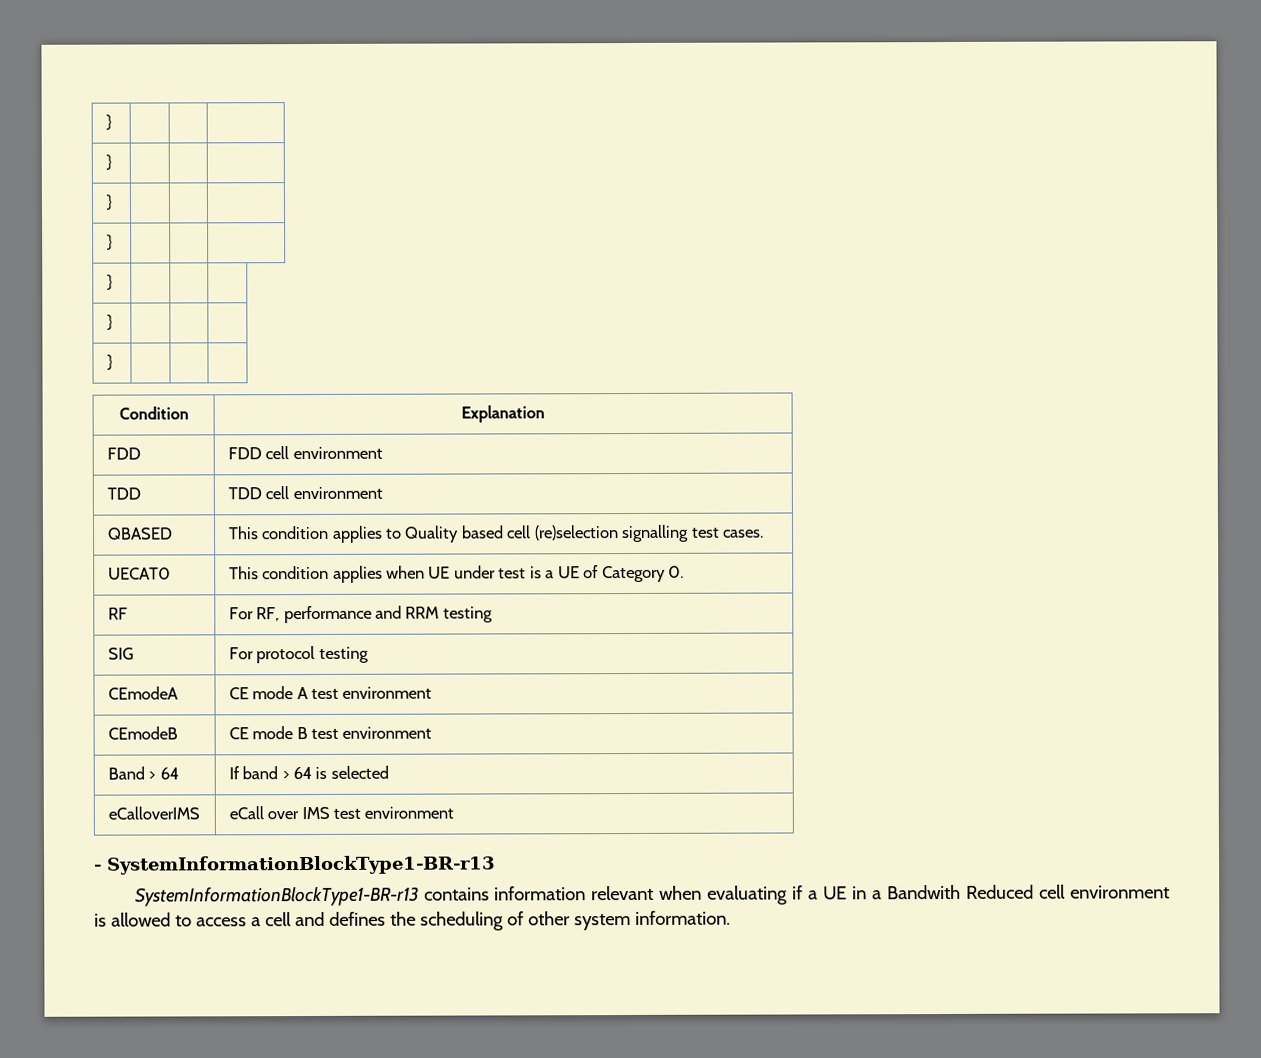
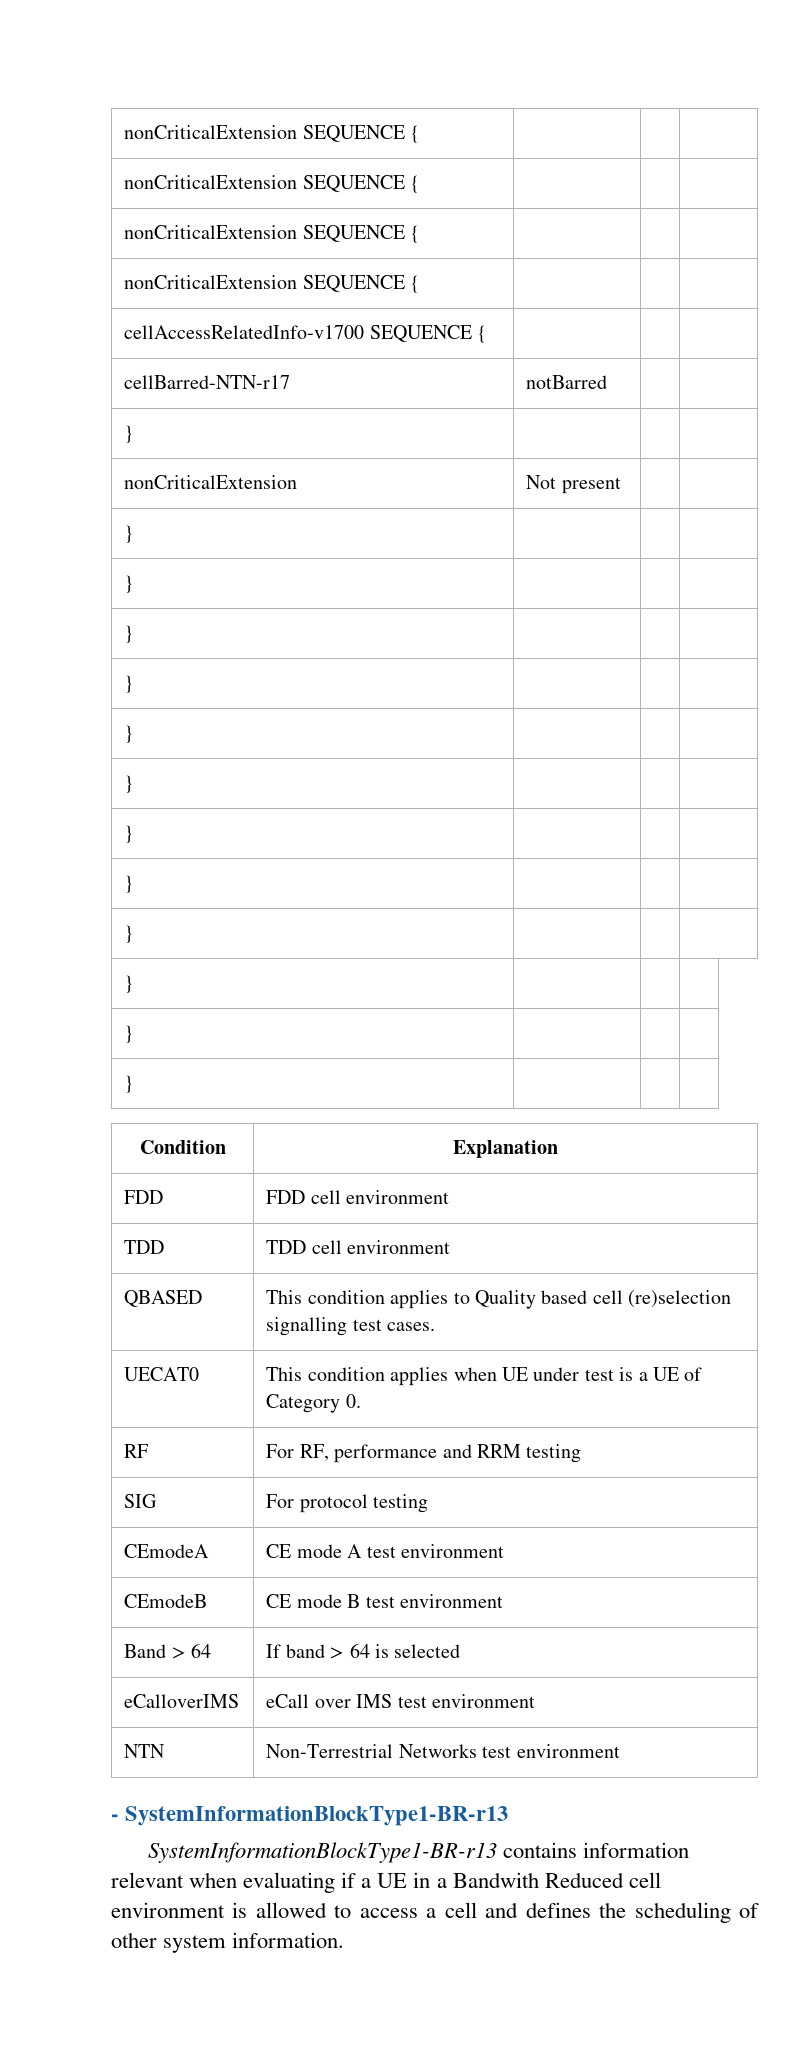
(105, 122) none -> [124,125,421,143] [124,175,421,193] [124,225,421,243] [124,275,421,293] [124,325,488,343] [124,375,291,389] [526,375,608,389] [124,425,135,443] [124,475,298,489] [526,475,621,494] [124,525,135,543] [124,575,135,593] [124,625,135,643] [124,675,135,693] [124,725,135,743] nonCriticalExtension SEQUENCE { | | | // nonCriticalExtension SEQUENCE { | | | // nonCriticalExtension SEQUENCE { | | | // nonCriticalExtension SEQUENCE { | | | // cellAccessRelatedInfo-v1700 SEQUENCE { | | | // cellBarred-NTN-r17 | notBarred | | // } | | | // nonCriticalExtension | Not present | | // } | | | // } | | | // } | | | // } | | | // } | | | //
(455, 812) none -> [124,1744,166,1758] [266,1744,620,1758] // NTN | Non-Terrestrial Networks test environment

